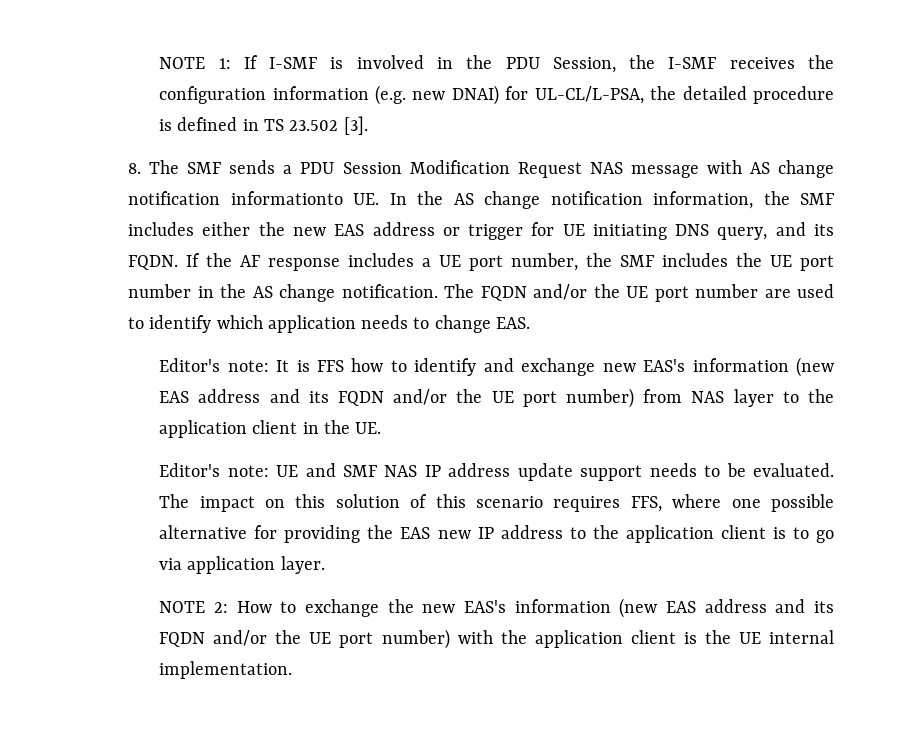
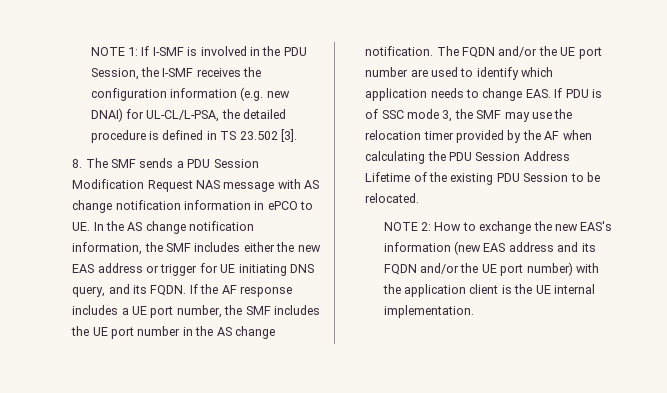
[230,191,343,205] informationto -> [184,200,314,210] information in ePCO to
[159,357,834,377] [159,388,834,408] [159,420,382,438] [159,463,834,481] [159,494,835,512] [159,525,834,543] [159,556,325,574] // Editor's note: It is FFS how to identify and exchange new EAS's information (new EAS address and its FQDN and/or the UE port number) from NAS layer to the application client in the UE. // Editor's note: UE and SMF NAS IP address update support needs to be evaluated. The impact on this solution of this scenario requires FFS, where one possible alternative for providing the EAS new IP address to the application client is to go via application layer. -> [554,88,602,98] [365,109,573,122] [365,130,592,143] [365,151,570,164] [365,172,600,185] [365,193,420,203] If PDU is of SSC mode 3, the SMF may use the relocation timer provided by the AF when calculating the PDU Session Address Lifetime of the existing PDU Session to be relocated.

